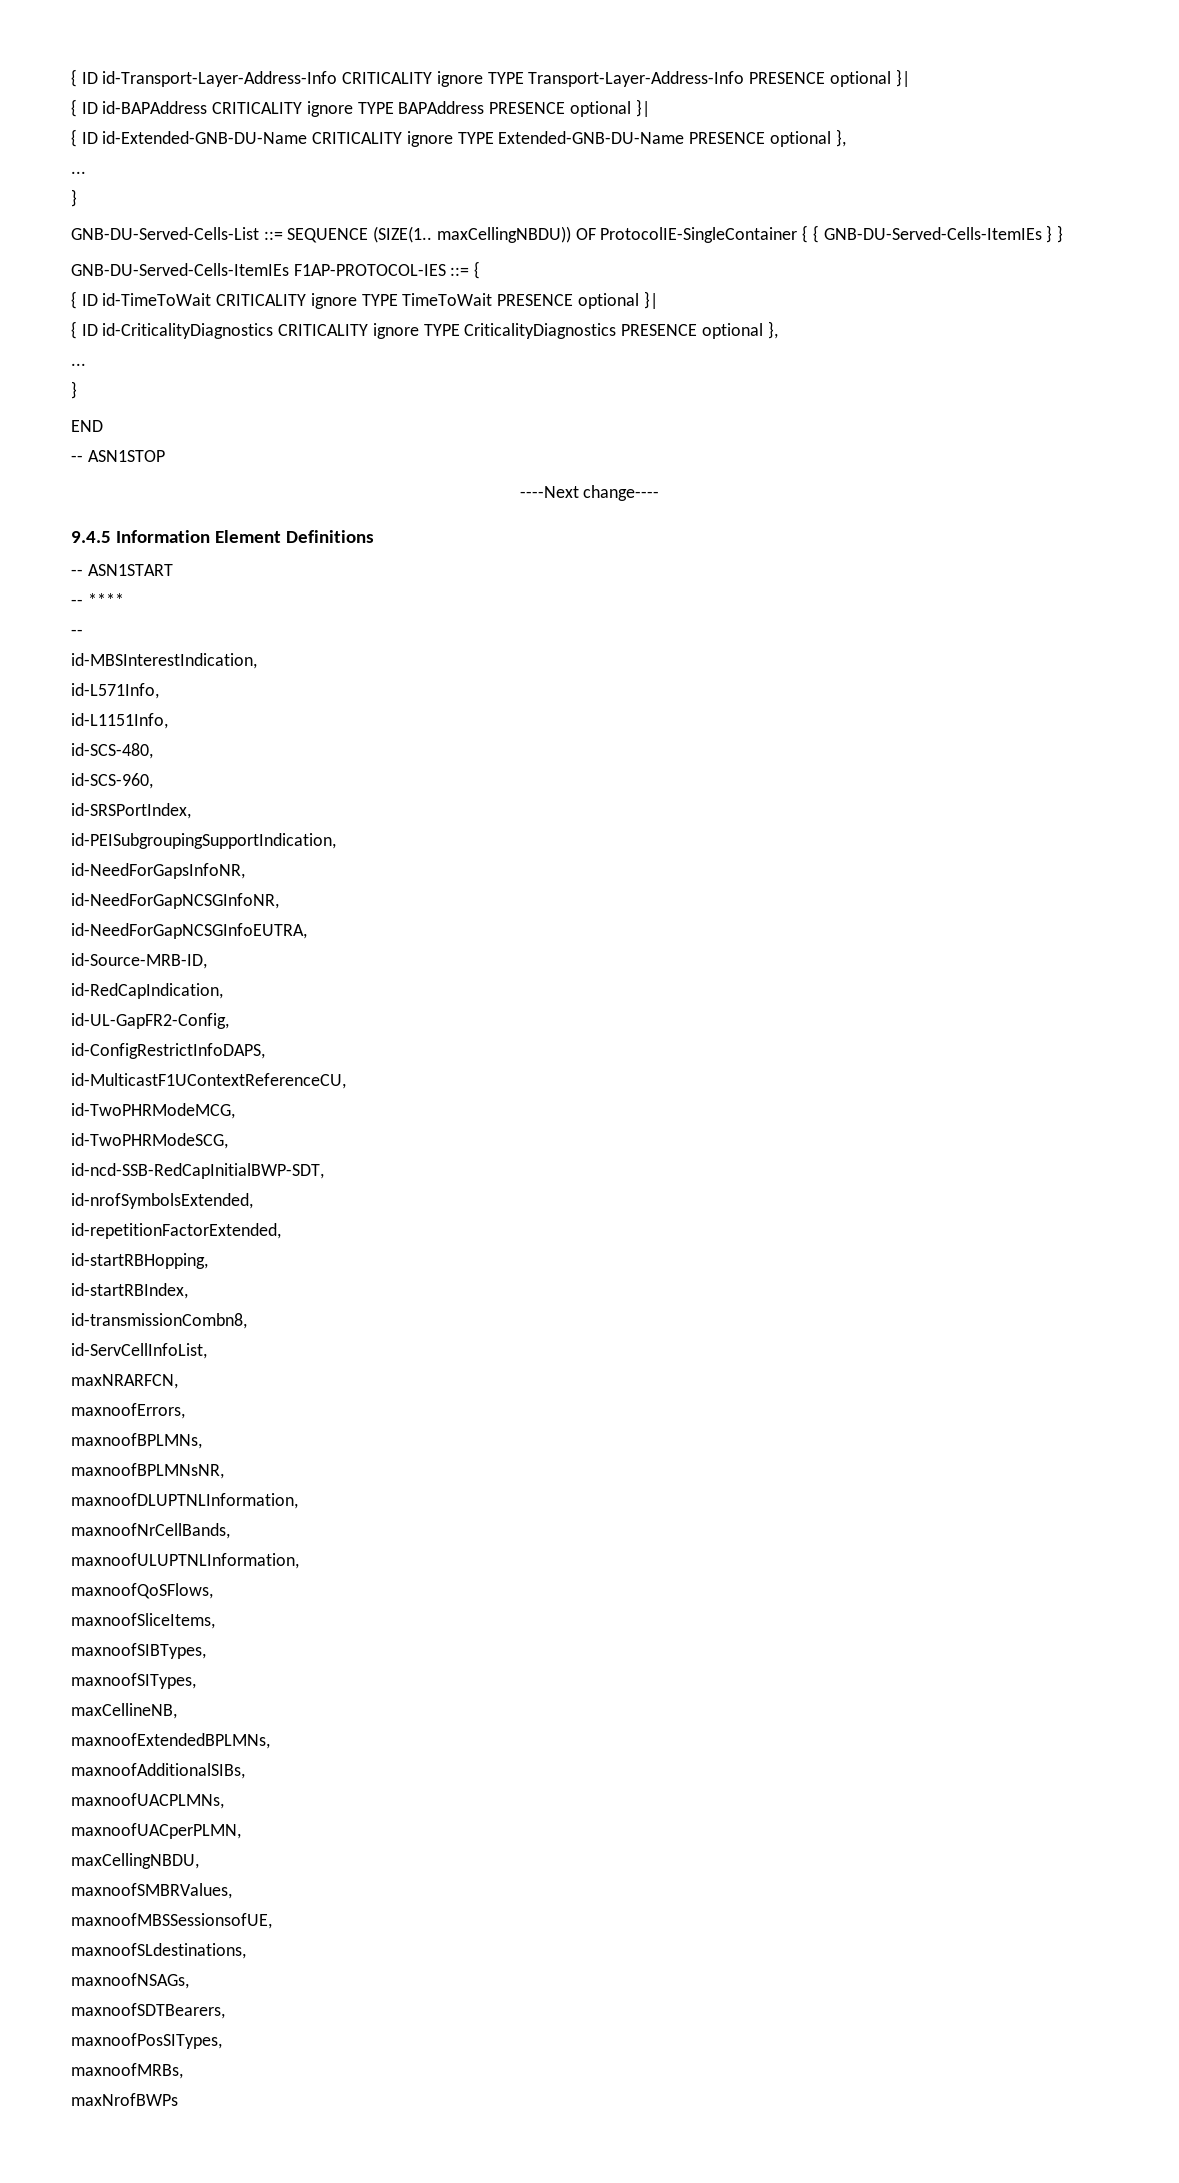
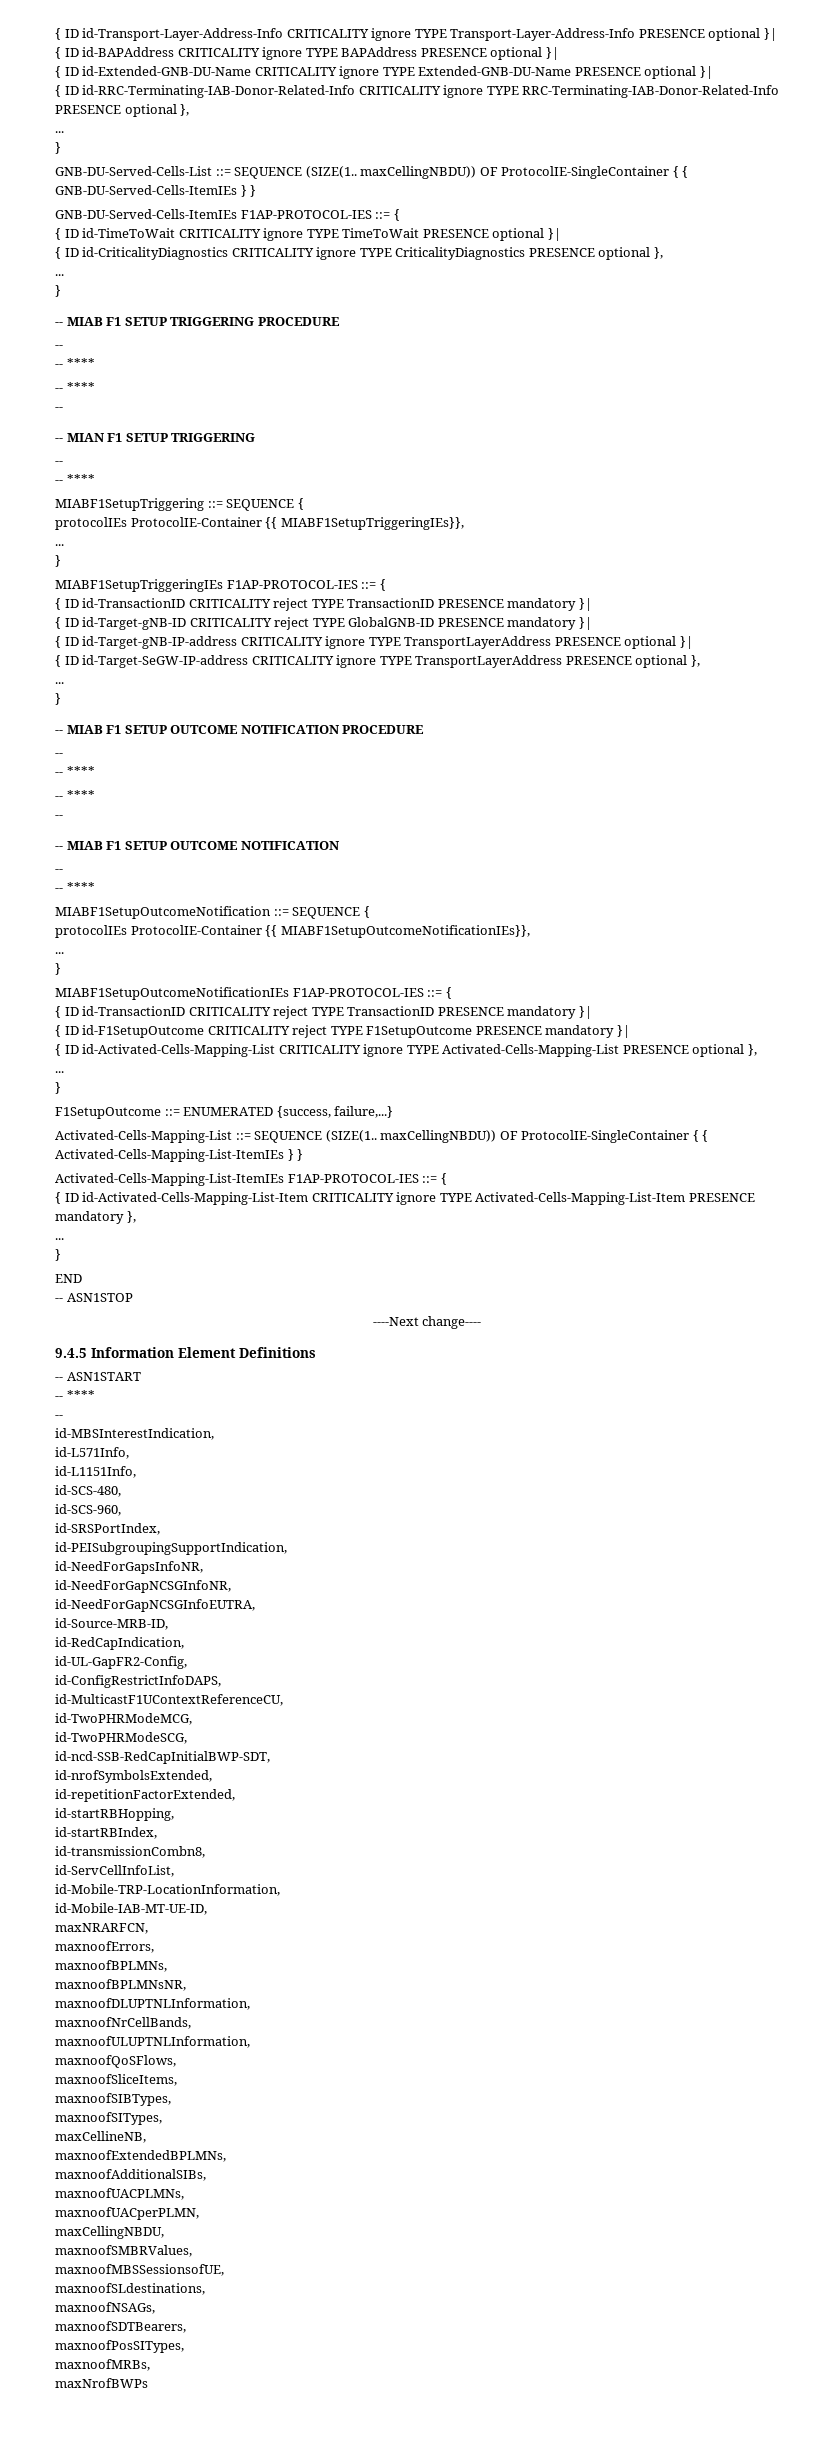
(831, 139) none -> [699,66,713,79] [55,85,780,98] [55,104,177,117] }| // { ID id-RRC-Terminating-IAB-Donor-Related-Info CRITICALITY ignore TYPE RRC-Terminating-IAB-Donor-Related-Info PRESENCE optional
(77, 390) none -> [55,317,340,326] [55,345,63,349] [55,358,95,368] [55,382,95,392] [55,407,63,411] [55,433,256,442] [55,461,63,465] [55,474,95,484] [55,498,304,511] [55,517,464,530] [55,544,64,546] [55,555,61,567] [55,579,386,592] [55,598,592,611] [55,617,592,630] [55,636,693,649] [55,655,700,668] [55,682,64,684] [55,693,61,705] [55,725,425,734] [55,753,63,757] [55,766,95,776] [55,790,95,800] [55,815,63,819] [55,841,340,850] [55,869,63,873] [55,882,95,892] [55,906,370,919] [55,925,530,938] [55,952,64,954] [55,963,61,975] [55,987,452,1000] [55,1006,592,1019] [55,1025,630,1038] [55,1044,757,1057] [55,1071,64,1073] [55,1082,61,1094] [55,1106,394,1119] [55,1130,709,1143] [55,1149,304,1162] [55,1173,447,1186] [55,1192,755,1205] [55,1211,136,1224] [55,1238,64,1240] [55,1249,61,1261] // -- MIAB F1 SETUP TRIGGERING PROCEDURE // -- // -- **** // -- **** // -- // -- MIAN F1 SETUP TRIGGERING // -- // -- **** // MIABF1SetupTriggering ::= SEQUENCE { // protocolIEs ProtocolIE-Container {{ MIABF1SetupTriggeringIEs}}, // ... // } // MIABF1SetupTriggeringIEs F1AP-PROTOCOL-IES ::= { // { ID id-TransactionID CRITICALITY reject TYPE TransactionID PRESENCE mandatory }| // { ID id-Target-gNB-ID CRITICALITY reject TYPE GlobalGNB-ID PRESENCE mandatory }| // { ID id-Target-gNB-IP-address CRITICALITY ignore TYPE TransportLayerAddress PRESENCE optional }| // { ID id-Target-SeGW-IP-address CRITICALITY ignore TYPE TransportLayerAddress PRESENCE optional }, // ... // } // -- MIAB F1 SETUP OUTCOME NOTIFICATION PROCEDURE // -- // -- **** // -- **** // -- // -- MIAB F1 SETUP OUTCOME NOTIFICATION // -- // -- **** // MIABF1SetupOutcomeNotification ::= SEQUENCE { // protocolIEs ProtocolIE-Container {{ MIABF1SetupOutcomeNotificationIEs}}, // ... // } // MIABF1SetupOutcomeNotificationIEs F1AP-PROTOCOL-IES ::= { // { ID id-TransactionID CRITICALITY reject TYPE TransactionID PRESENCE mandatory }| // { ID id-F1SetupOutcome CRITICALITY reject TYPE F1SetupOutcome PRESENCE mandatory }| // { ID id-Activated-Cells-Mapping-List CRITICALITY ignore TYPE Activated-Cells-Mapping-List PRESENCE optional }, // ... // } // F1SetupOutcome ::= ENUMERATED {success, failure,...} // Activated-Cells-Mapping-List ::= SEQUENCE (SIZE(1.. maxCellingNBDU)) OF ProtocolIE-SingleContainer { { Activated-Cells-Mapping-List-ItemIEs } } // Activated-Cells-Mapping-List-ItemIEs F1AP-PROTOCOL-IES ::= { // { ID id-Activated-Cells-Mapping-List-Item CRITICALITY ignore TYPE Activated-Cells-Mapping-List-Item PRESENCE mandatory }, // ... // }
(207, 1351) none -> [55,1884,280,1896] [55,1903,207,1915] // id-Mobile-TRP-LocationInformation, // id-Mobile-IAB-MT-UE-ID,

